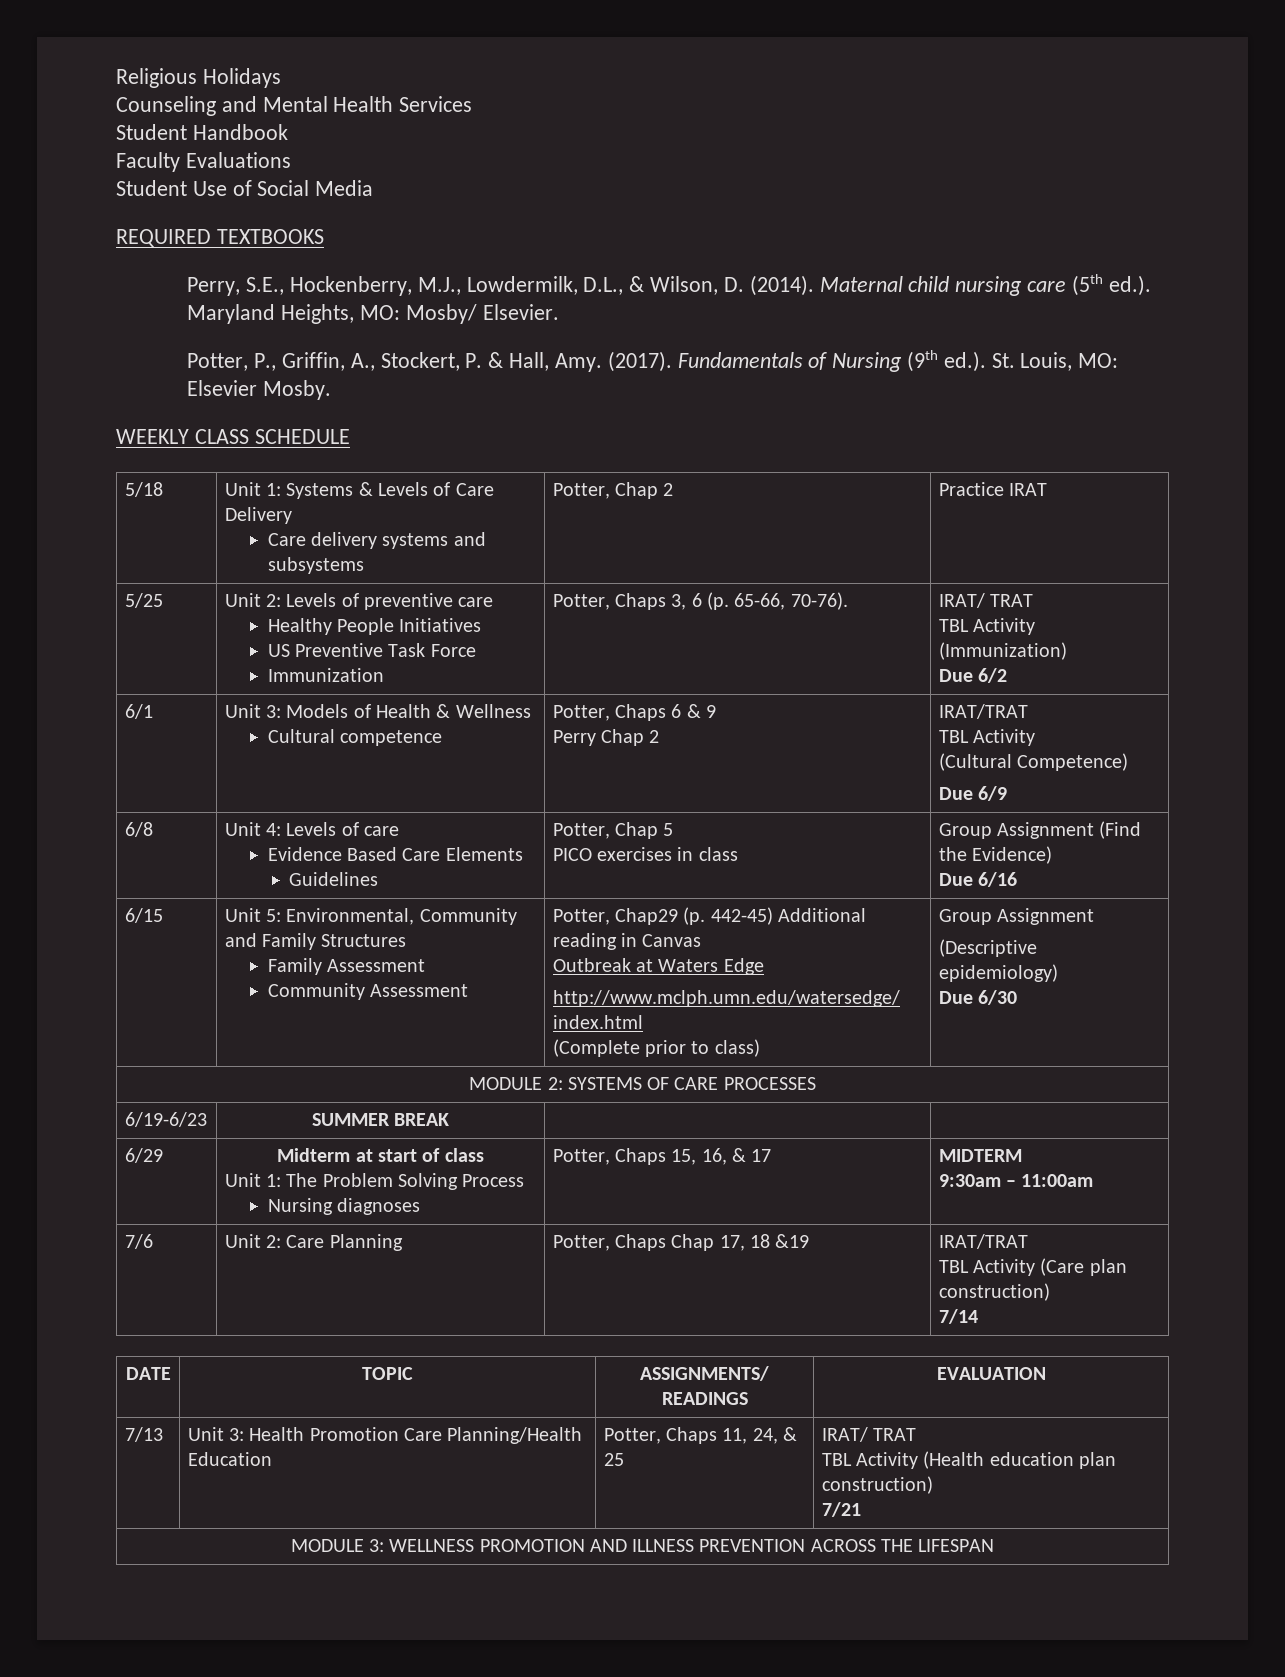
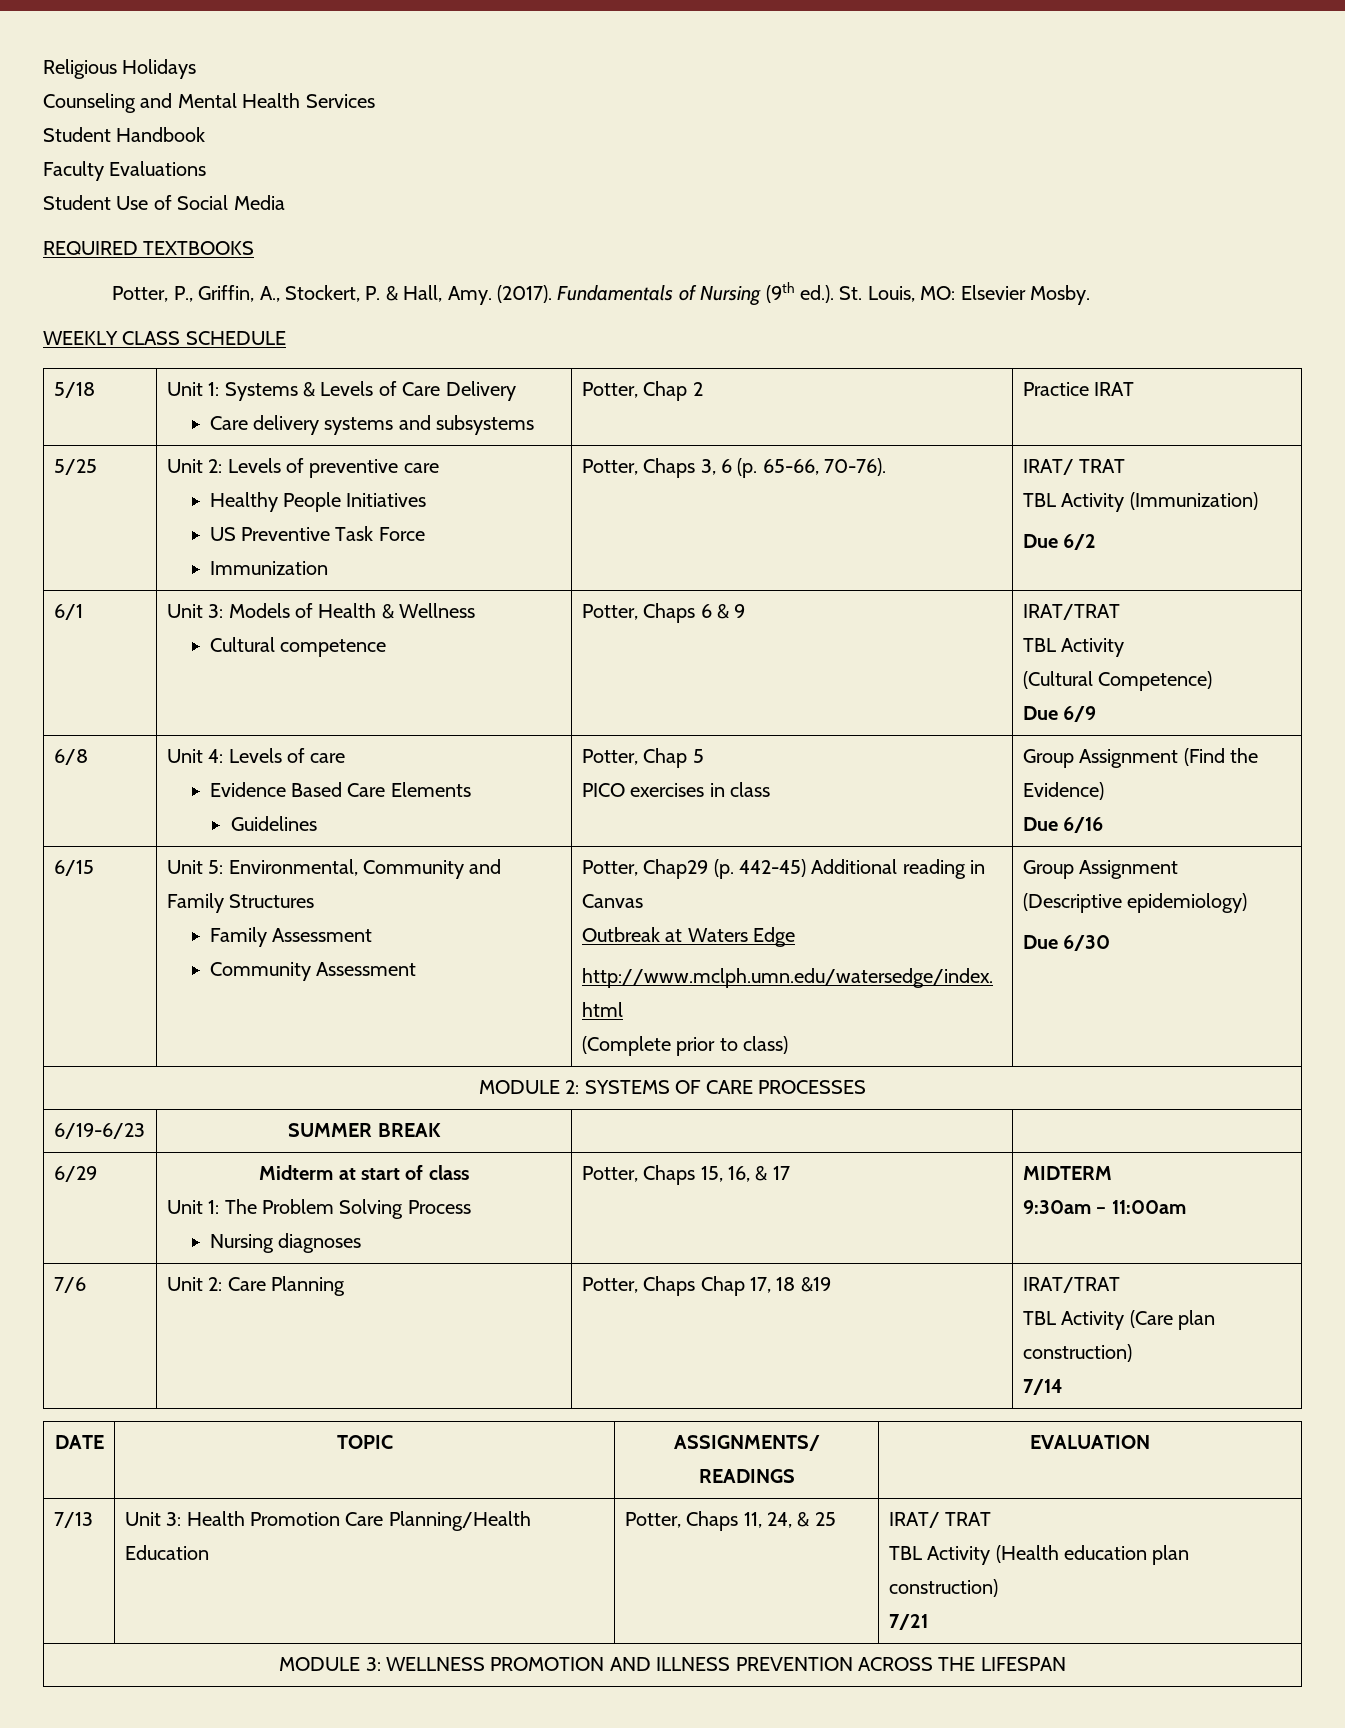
[187,274,1151,296] [187,304,559,324] // Perry, S.E., Hockenberry, M.J., Lowdermilk, D.L., & Wilson, D. (2014). Maternal child nursing care (5th ed.). Maryland Heights, MO: Mosby/ Elsevier. -> (255, 248) none
[552,729,660,746] // Perry Chap 2 -> (746, 611) none

